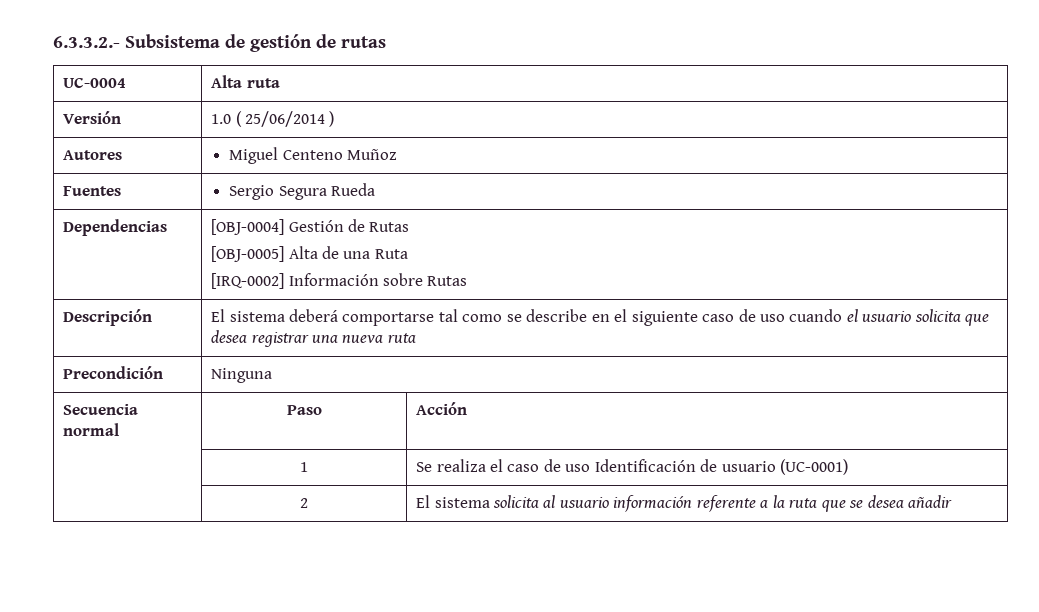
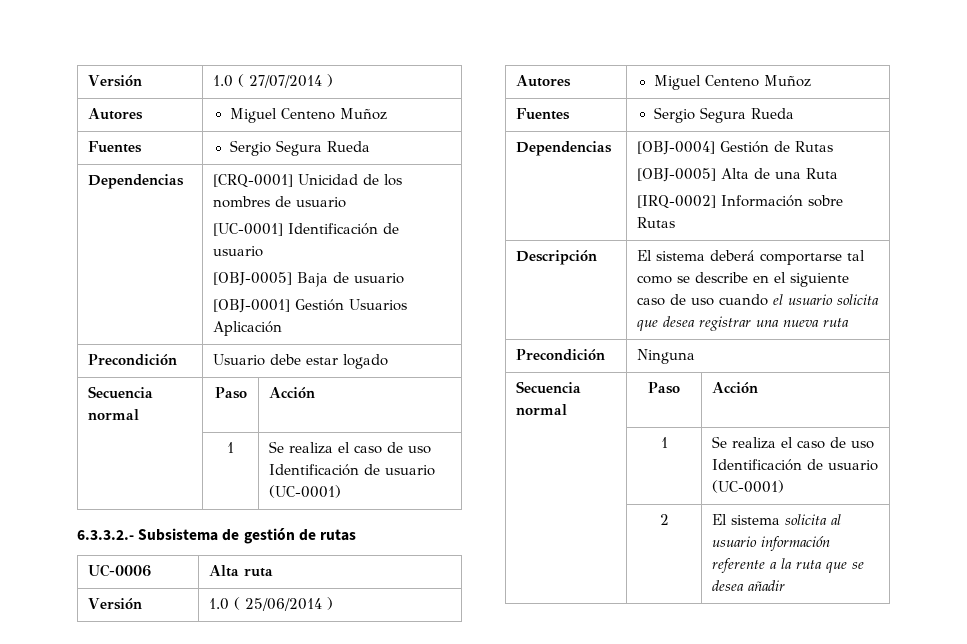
(53, 42) none -> [88,75,143,87] [213,74,334,88] [88,108,144,120] [229,108,387,123] [88,141,143,153] [229,140,370,156] [88,174,185,189] [213,174,403,188] [213,196,347,208] [213,223,400,236] [213,246,264,257] [213,272,405,287] [213,299,408,313] [213,321,283,336] [88,354,178,366] [213,354,389,369] [88,386,154,399] [88,409,140,420] [214,387,247,399] [269,387,316,398] [227,442,234,453] [269,441,432,454] [269,464,436,476] [269,485,342,498] Versión | 1.0 ( 27/07/2014 ) // Autores | Miguel Centeno Muñoz // Fuentes | Sergio Segura Rueda // Dependencias | [CRQ-0001] Unicidad de los nombres de usuario // [UC-0001] Identificación de usuario // [OBJ-0005] Baja de usuario // [OBJ-0001] Gestión Usuarios Aplicación // Precondición | Usuario debe estar logado // Secuencia normal | Paso | Acción // | 1 | Se realiza el caso de uso Identificación de usuario (UC-0001) //
[63,77,127,88] UC-0004 -> [88,564,152,577] UC-0006

